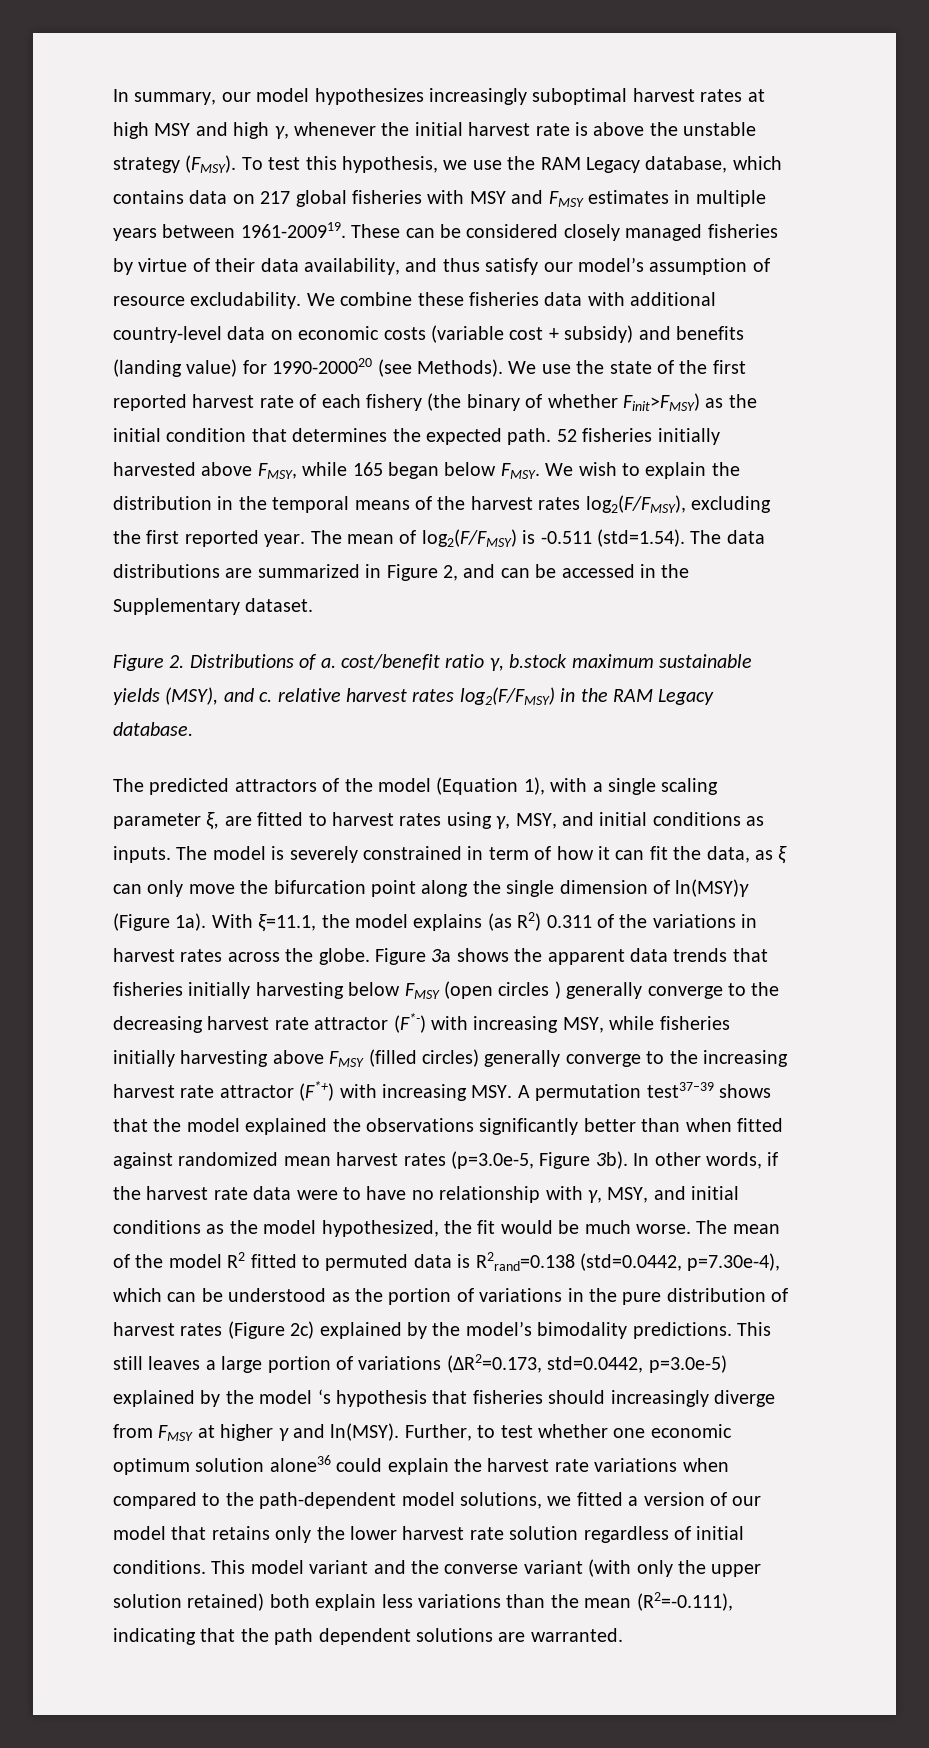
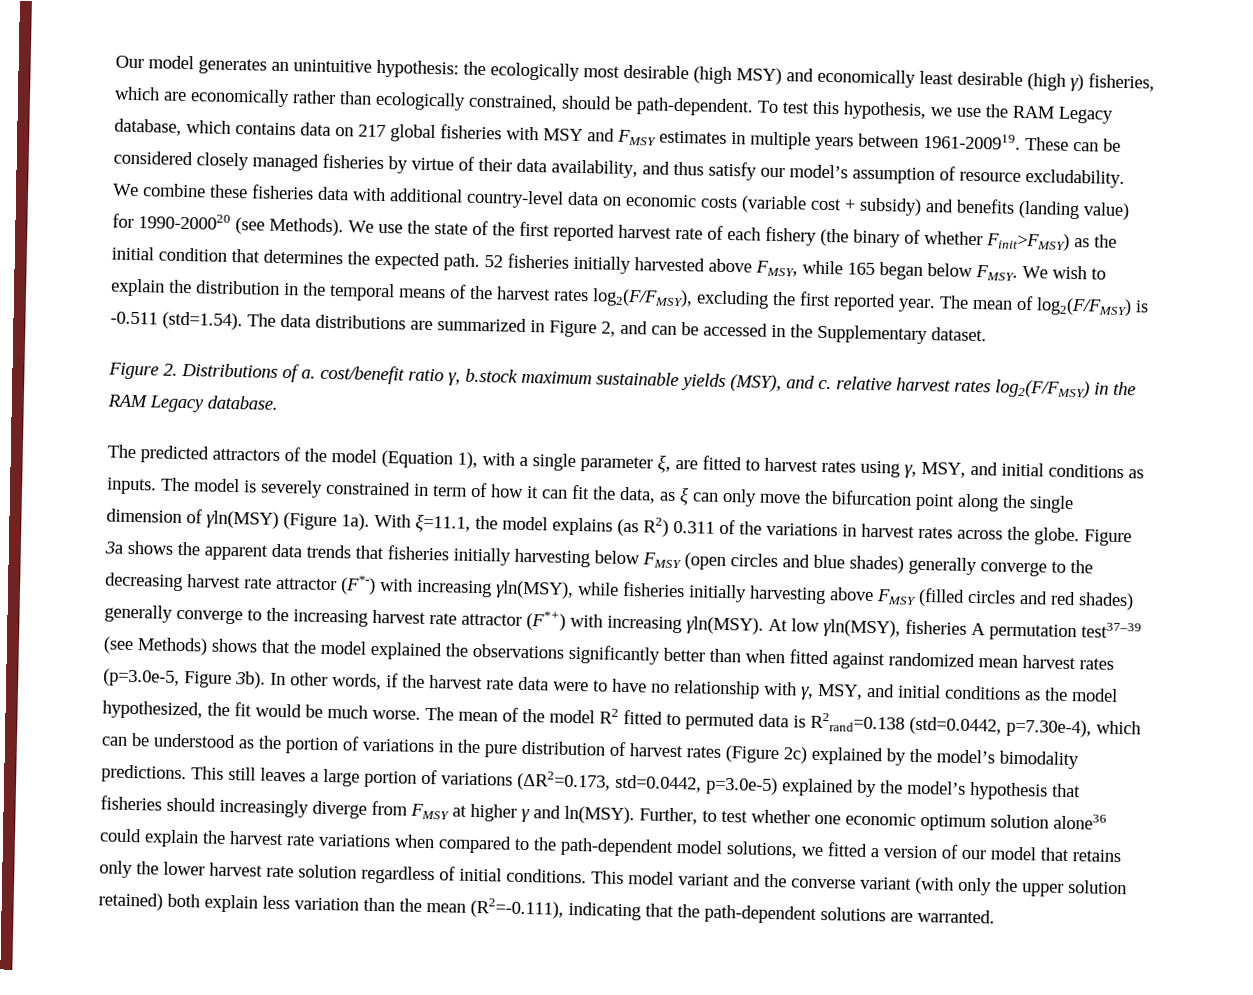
[113,88,765,105] [113,122,757,139] [113,155,237,173] In summary, our model hypothesizes increasingly suboptimal harvest rates at high MSY and high γ, whenever the initial harvest rate is above the unstable strategy (FMSY). -> [115,55,1155,92] [114,86,754,117] Our model generates an unintuitive hypothesis: the ecologically most desirable (high MSY) and economically least desirable (high γ) fisheries, which are economically rather than ecologically constrained, should be path-dependent.
[661,778,719,795] scaling -> (576, 462) none
[675,879,750,897] ln(MSY)γ -> [206,510,279,529] γln(MSY)
[554,981,561,999] ) -> [782,554,904,574] and blue shades)
[562,1017,604,1033] MSY, -> [495,580,574,599] γln(MSY),
[422,1049,479,1067] circles) -> [967,589,1134,611] circles and red shades)
[471,1085,513,1098] MSY. -> [686,616,967,638] γln(MSY). At low γln(MSY), fisheries
(714, 1090) none -> [103,636,208,656] (see Methods)
[259,1389,331,1404] model ‘s -> [907,780,966,795] model’s
[418,1594,501,1608] variations -> [294,897,359,911] variation
[274,1628,411,1645] path dependent -> [704,904,817,924] path-dependent

